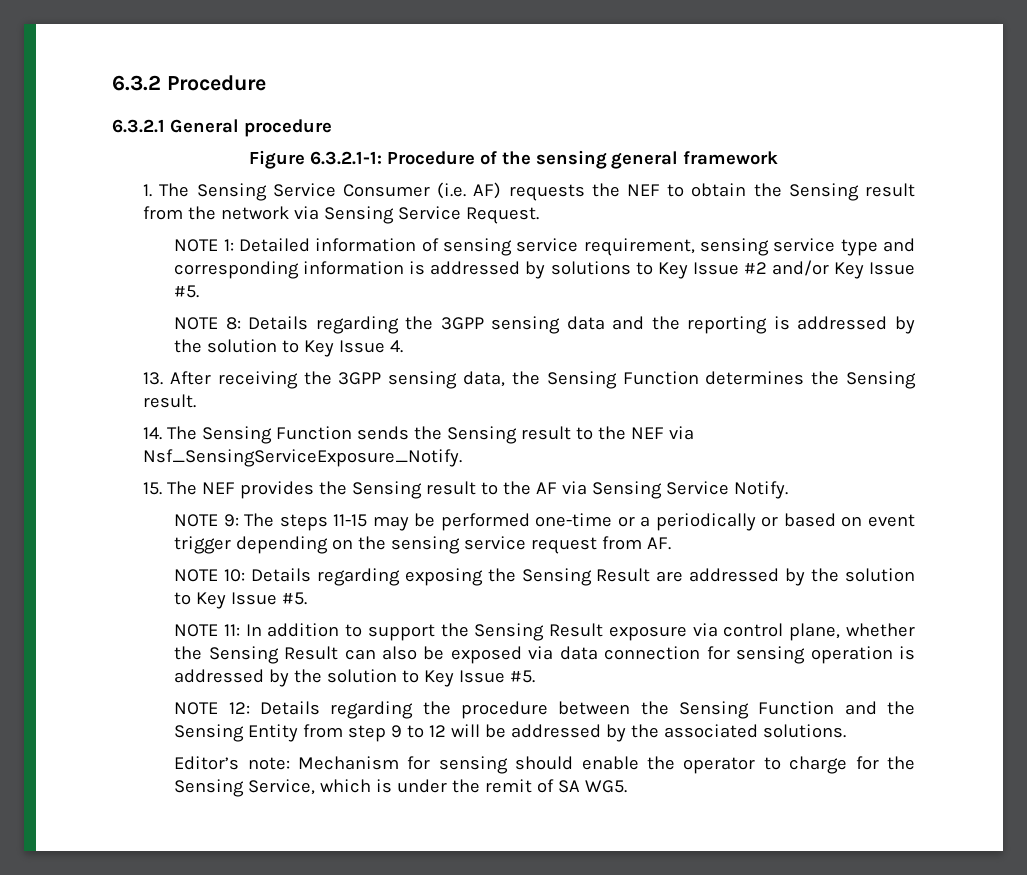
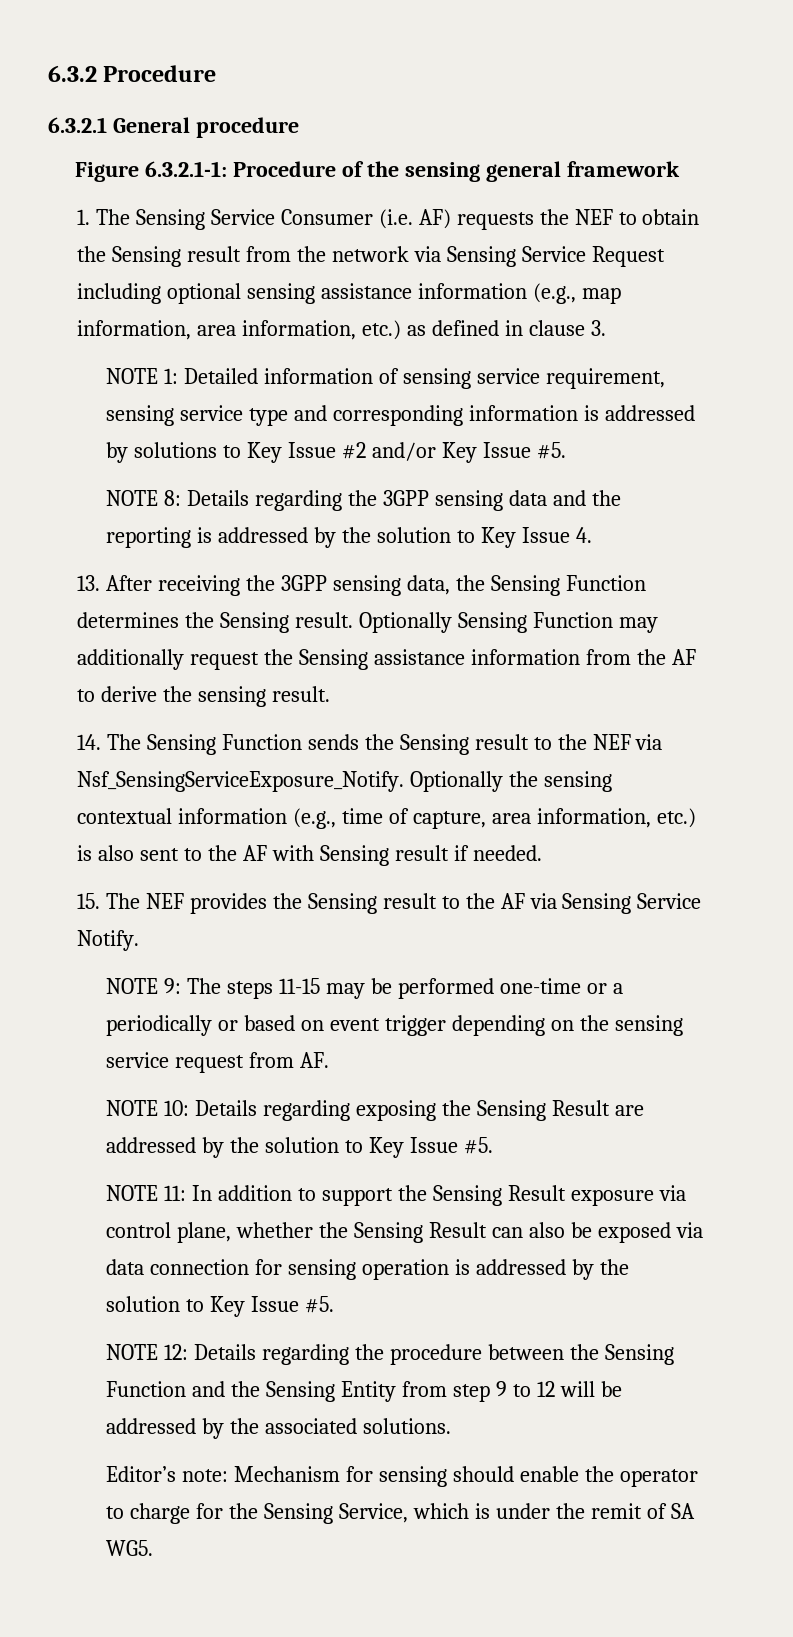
[466,207,540,224] Request. -> [591,246,665,267] [77,283,621,304] [77,320,606,340] Request including optional sensing assistance information (e.g., map information, area information, etc.) as defined in clause 3.
(197, 401) none -> [358,612,658,633] [77,649,696,670] [77,686,330,707] Optionally Sensing Function may additionally request the Sensing assistance information from the AF to derive the sensing result.
(463, 458) none -> [410,771,612,792] [77,808,696,829] [77,845,542,866] Optionally the sensing contextual information (e.g., time of capture, area information, etc.) is also sent to the AF with Sensing result if needed.

